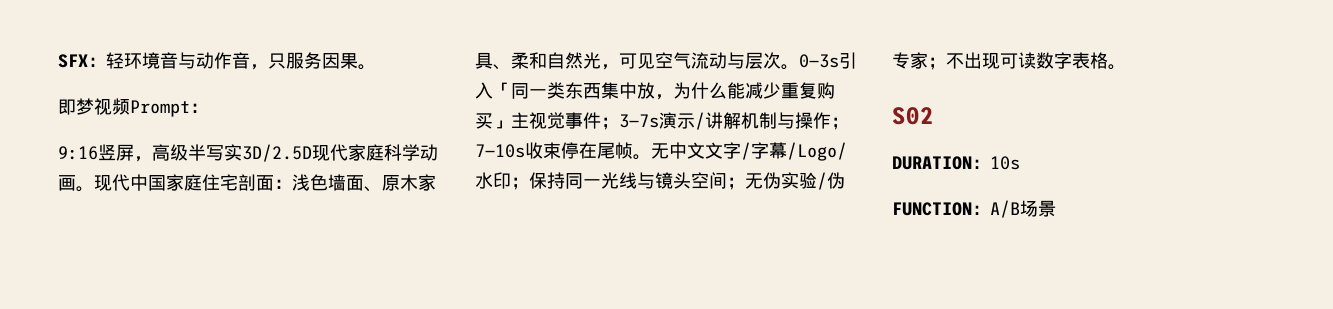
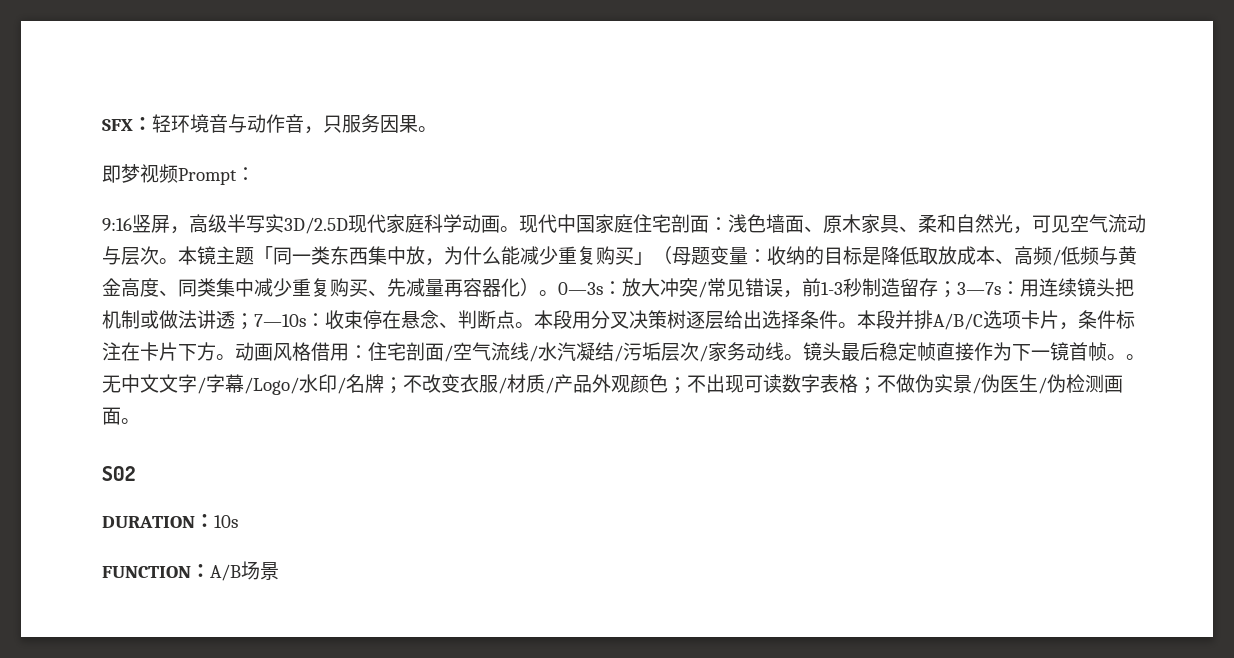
[799,52,857,69] [475,82,493,99] 0—3s引入 -> [178,246,254,265] 本镜主题
[511,112,849,130] [475,142,633,159] 主视觉事件；3—7s演示/讲解机制与操作；7—10s收束停在尾帧 -> [653,246,1137,266] [102,278,1134,298] [102,310,1135,330] [102,342,1126,362] （母题变量：收纳的目标是降低取放成本、高频/低频与黄金高度、同类集中减少重复购买、先减量再容器化）。0—3s：放大冲突/常见错误，前1-3秒制造留存；3—7s：用连续镜头把机制或做法讲透；7—10s：收束停在悬念、判断点。本段用分叉决策树逐层给出选择条件。本段并排A/B/C选项卡片，条件标注在卡片下方。动画风格借用：住宅剖面/空气流线/水汽凝结/污垢层次/家务动线。镜头最后稳定帧直接作为下一镜首帧。
[511,172,845,190] [892,52,928,69] ；保持同一光线与镜头空间；无伪实验/伪专家 -> [337,374,668,394] /名牌；不改变衣服/材质/产品外观颜色
(1108, 60) none -> [858,374,1123,394] [102,407,121,425] ；不做伪实景/伪医生/伪检测画面

